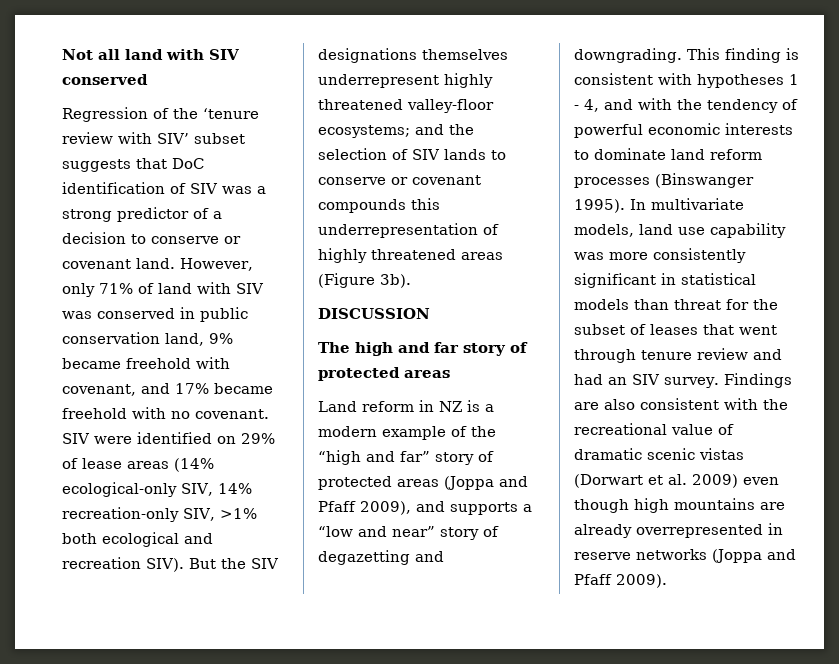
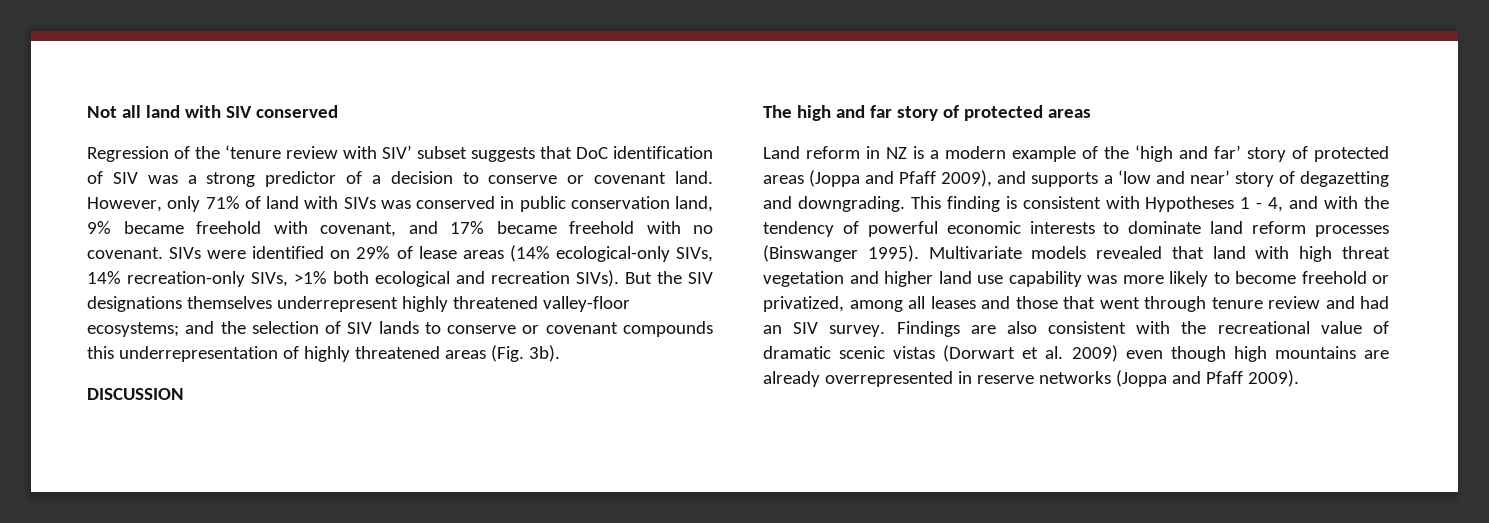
[236,283,264,294] SIV -> [343,197,376,209] SIVs
[62,433,90,444] SIV -> [169,247,202,259] SIVs
[181,483,213,496] SIV, -> [676,247,714,262] SIVs,
[183,508,215,521] SIV, -> [251,272,288,287] SIVs,
[146,558,184,572] SIV). -> [576,270,619,287] SIVs).
[318,273,375,288] (Figure -> [490,345,524,362] (Fig.
[318,450,430,465] “high and far” -> [1135,145,1241,162] ‘high and far’
[318,526,435,537] “low and near” -> [1117,170,1230,184] ‘low and near’
[697,74,784,88] hypotheses -> [1145,196,1235,212] Hypotheses
[630,198,744,210] [574,224,634,237] In multivariate models, -> [928,246,1390,262] [763,271,933,287] Multivariate models revealed that land with high threat vegetation and higher
[653,248,746,263] [574,273,756,288] [574,299,778,310] [574,324,698,335] consistently significant in statistical models than threat for the subset of leases -> [1169,271,1389,287] [763,296,1058,312] likely to become freehold or privatized, among all leases and those

